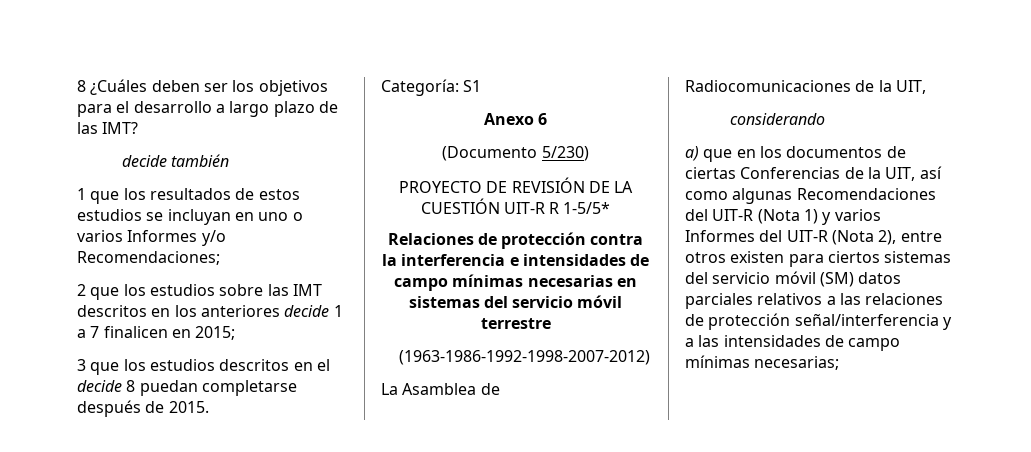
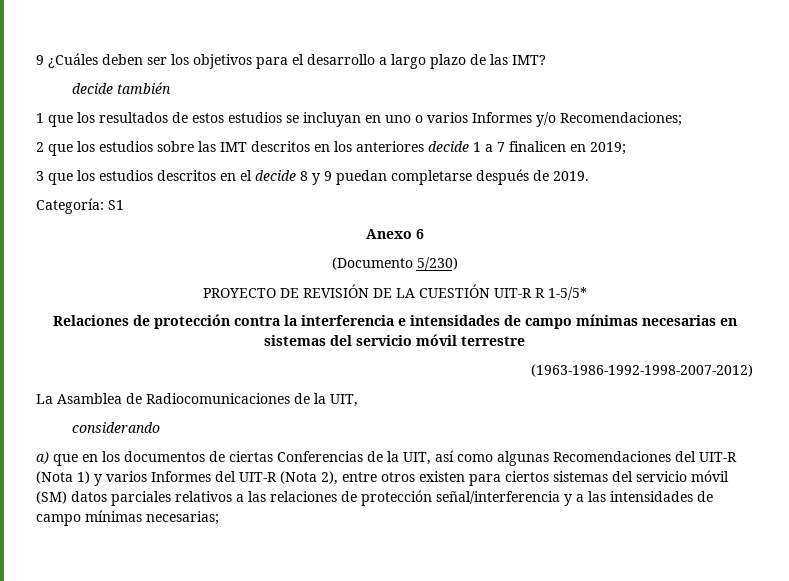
[77,80,86,92] 8 -> [36,55,44,65] 9
[195,326,236,340] 2015; -> [590,142,626,155] 2019;
(136, 386) none -> [312,171,332,185] y 9
[168,401,209,413] 2015. -> [553,171,589,181] 2019.

